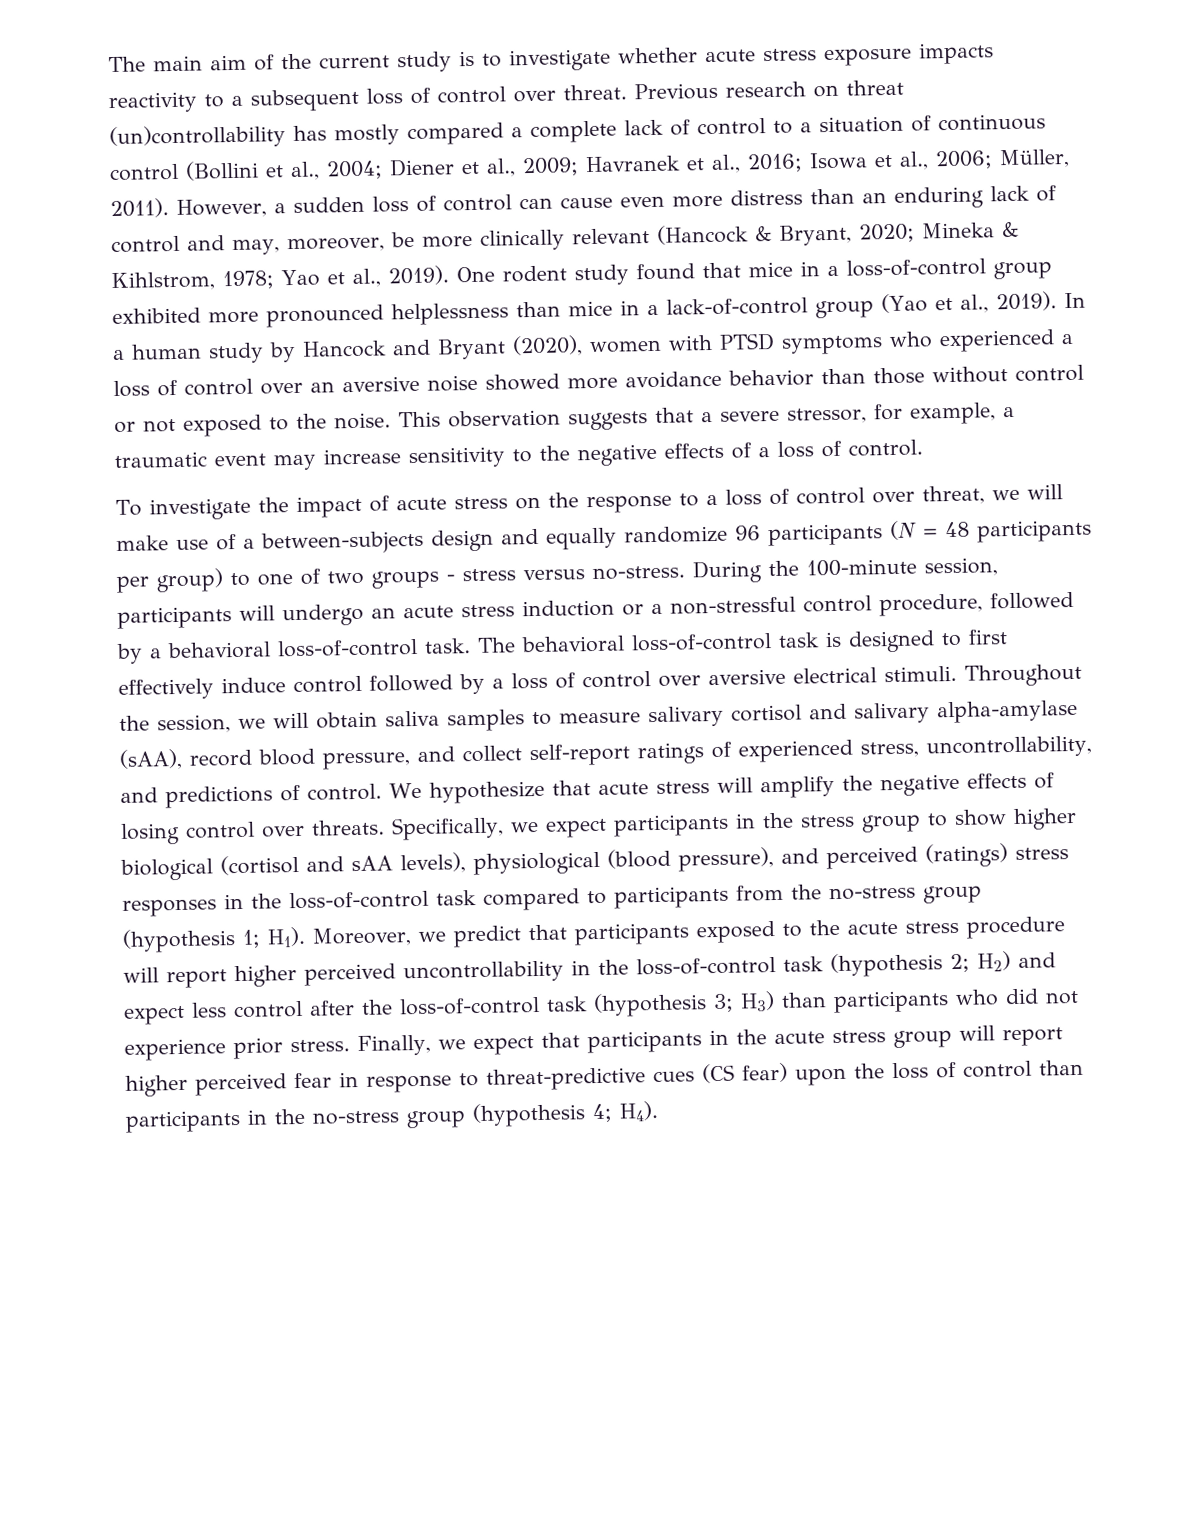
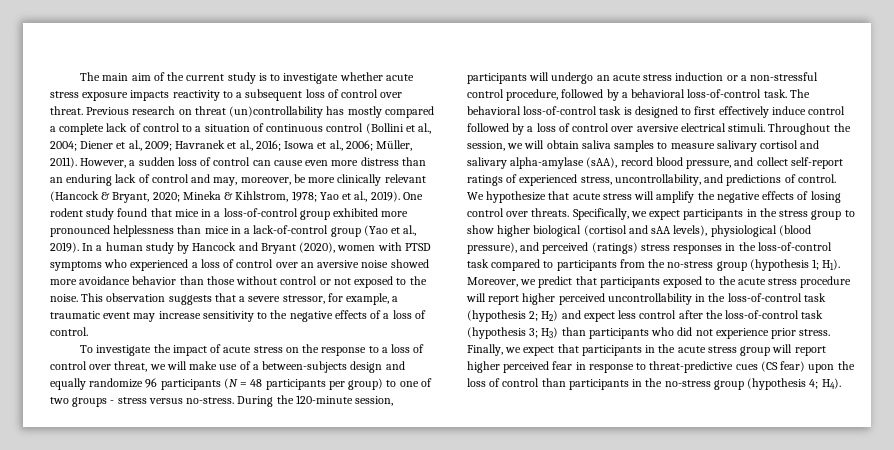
[806,558,917,577] 100-minute -> [295,395,353,404] 120-minute

